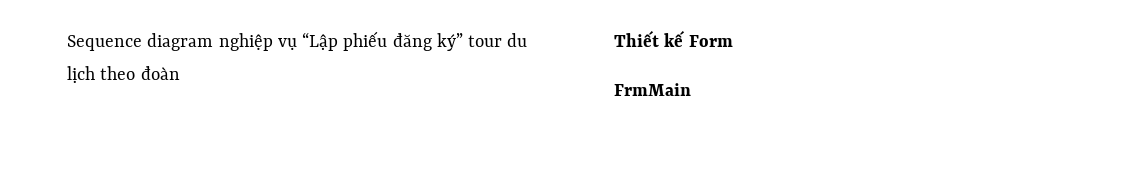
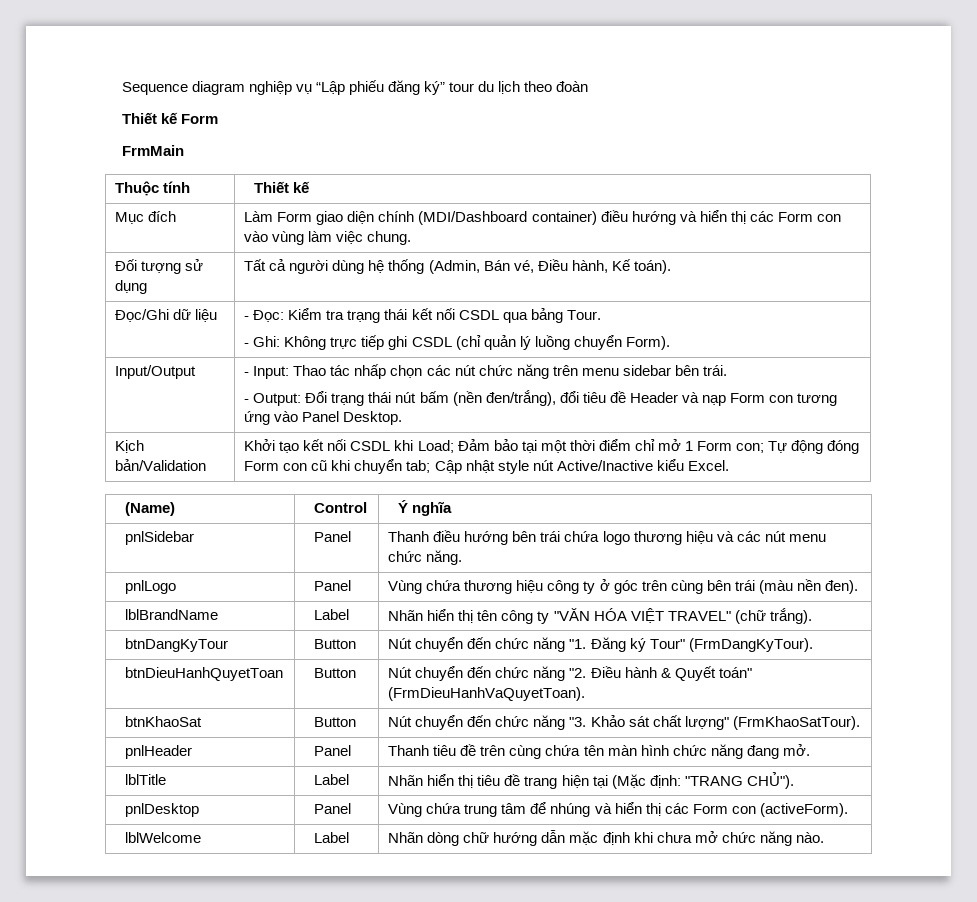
(692, 89) none -> [115,181,191,196] [254,181,311,193] [115,211,177,224] [244,210,841,225] [244,231,412,245] [115,259,204,274] [115,280,148,294] [244,259,671,274] [115,309,218,322] [244,308,601,323] [244,335,670,350] [115,365,197,379] [244,364,727,379] [244,390,838,406] [244,411,403,425] [115,440,145,453] [115,459,207,471] [244,439,860,454] [244,459,729,474] [125,502,176,516] [314,502,368,513] [398,500,453,516] [125,531,195,545] [314,531,352,542] [388,530,826,545] [388,550,463,565] [125,580,177,594] [314,580,352,591] [388,579,858,594] [125,609,219,620] [314,609,350,620] [388,607,812,624] [125,638,229,652] [314,639,357,649] [388,637,813,652] [125,667,284,681] [314,668,357,678] [388,666,752,681] [388,687,586,701] [125,716,203,727] [314,717,357,727] [388,715,860,730] [125,745,193,759] [314,745,352,756] [388,744,810,759] [125,774,167,785] [314,774,350,785] [388,772,794,789] [125,803,200,817] [314,803,352,814] [388,802,848,817] [125,832,202,843] [314,832,350,843] [388,830,824,846] // Thuộc tính | Thiết kế // Mục đích | Làm Form giao diện chính (MDI/Dashboard container) điều hướng và hiển thị các Form con vào vùng làm việc chung. // Đối tượng sử dụng | Tất cả người dùng hệ thống (Admin, Bán vé, Điều hành, Kế toán). // Đọc/Ghi dữ liệu | - Đọc: Kiểm tra trạng thái kết nối CSDL qua bảng Tour. // - Ghi: Không trực tiếp ghi CSDL (chỉ quản lý luồng chuyển Form). // Input/Output | - Input: Thao tác nhấp chọn các nút chức năng trên menu sidebar bên trái. // - Output: Đổi trạng thái nút bấm (nền đen/trắng), đổi tiêu đề Header và nạp Form con tương ứng vào Panel Desktop. // Kịch bản/Validation | Khởi tạo kết nối CSDL khi Load; Đảm bảo tại một thời điểm chỉ mở 1 Form con; Tự động đóng Form con cũ khi chuyển tab; Cập nhật style nút Active/Inactive kiểu Excel. // (Name) | Control | Ý nghĩa // pnlSidebar | Panel | Thanh điều hướng bên trái chứa logo thương hiệu và các nút menu chức năng. // pnlLogo | Panel | Vùng chứa thương hiệu công ty ở góc trên cùng bên trái (màu nền đen). // lblBrandName | Label | Nhãn hiển thị tên công ty "VĂN HÓA VIỆT TRAVEL" (chữ trắng). // btnDangKyTour | Button | Nút chuyển đến chức năng "1. Đăng ký Tour" (FrmDangKyTour). // btnDieuHanhQuyetToan | Button | Nút chuyển đến chức năng "2. Điều hành & Quyết toán" (FrmDieuHanhVaQuyetToan). // btnKhaoSat | Button | Nút chuyển đến chức năng "3. Khảo sát chất lượng" (FrmKhaoSatTour). // pnlHeader | Panel | Thanh tiêu đề trên cùng chứa tên màn hình chức năng đang mở. // lblTitle | Label | Nhãn hiển thị tiêu đề trang hiện tại (Mặc định: "TRANG CHỦ"). // pnlDesktop | Panel | Vùng chứa trung tâm để nhúng và hiển thị các Form con (activeForm). // lblWelcome | Label | Nhãn dòng chữ hướng dẫn mặc định khi chưa mở chức năng nào.

